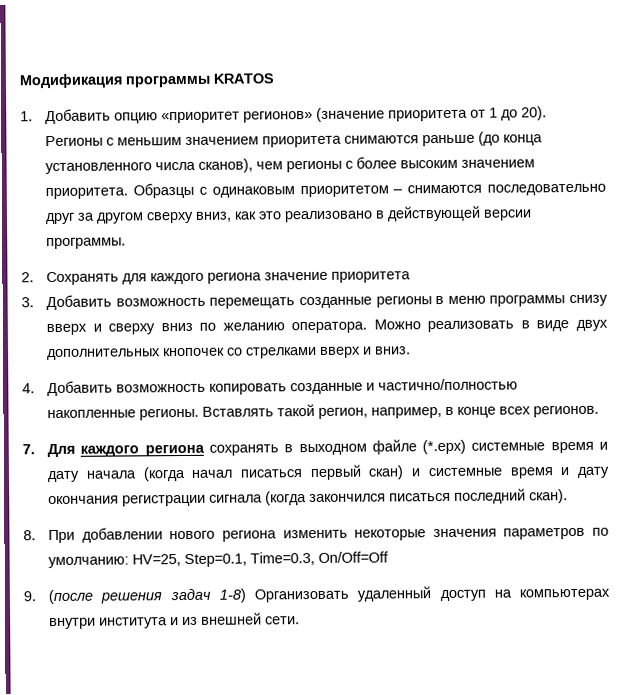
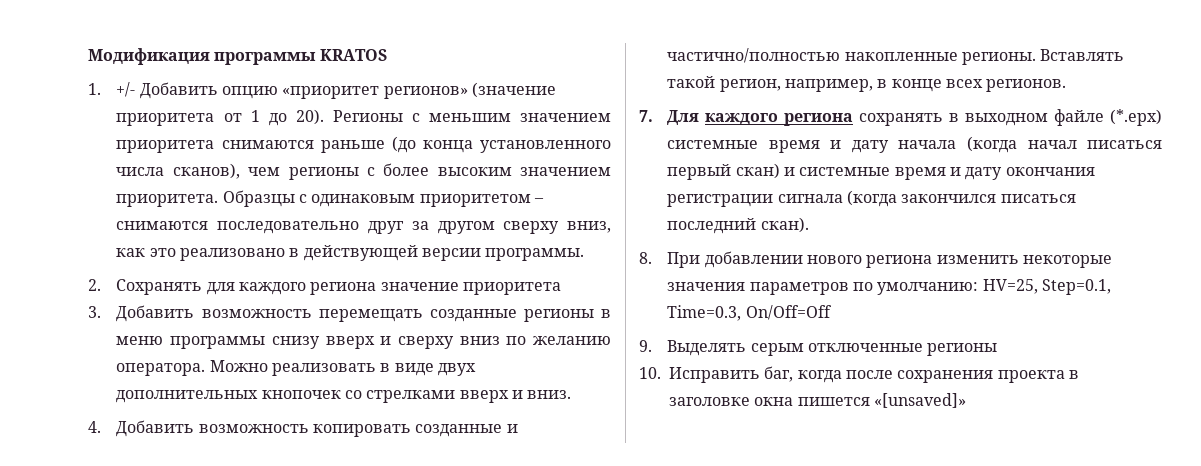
(33, 116) none -> [116,82,136,97] +/-
[48,586,610,605] [49,612,301,630] (после решения задач 1-8) Организовать удаленный доступ на компьютерах внутри института и из внешней сети. -> [667,340,998,356] [639,366,1079,383] [669,393,966,408] Выделять серым отключенные регионы // 10. Исправить баг, когда после сохранения проекта в заголовке окна пишется «[unsaved]»

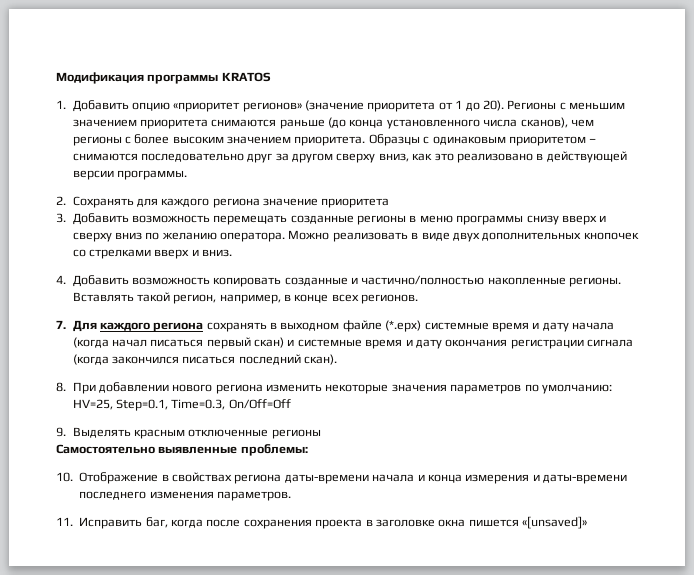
[116,82,136,97] +/- -> (66, 104) none
[750,343,804,356] серым -> [133,429,185,439] красным
[639,367,661,379] 10. -> [56,444,308,456] [56,472,627,484] [79,491,291,501] [56,517,73,526] Самостоятельно выявленные проблемы: // 10. Отображение в свойствах региона даты-времени начала и конца измерения и даты-времени последнего изменения параметров. // 11.

